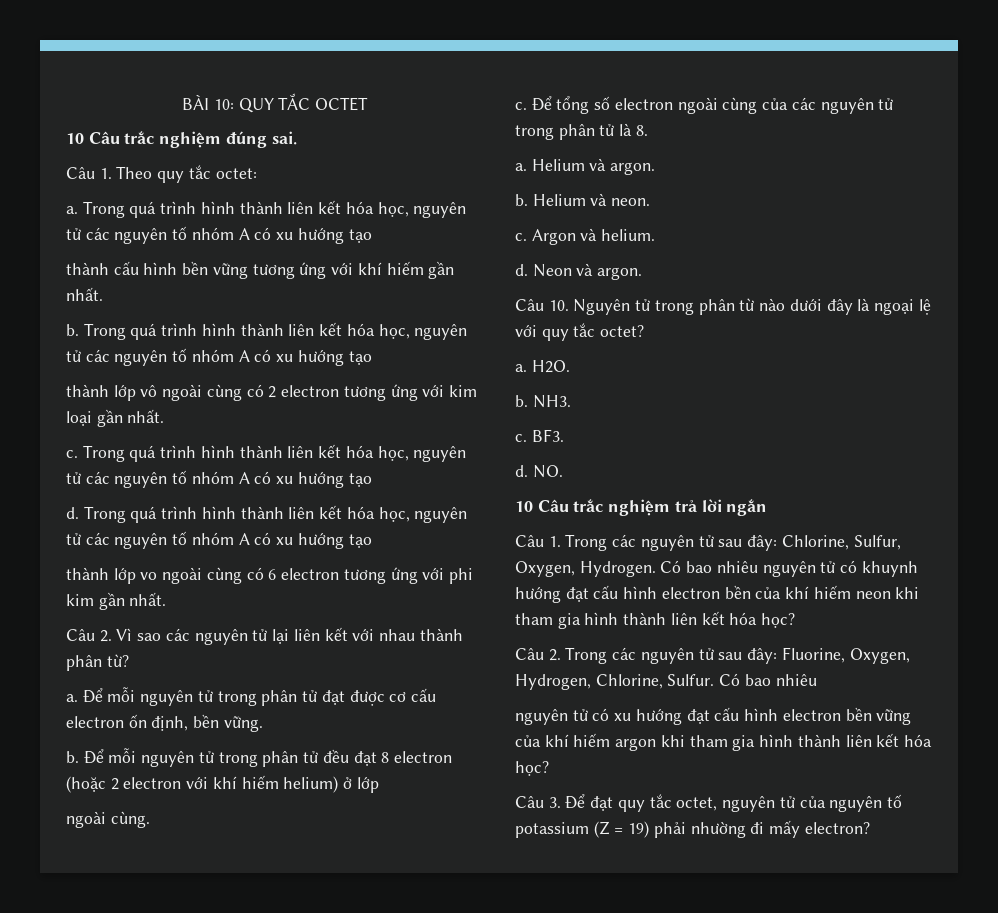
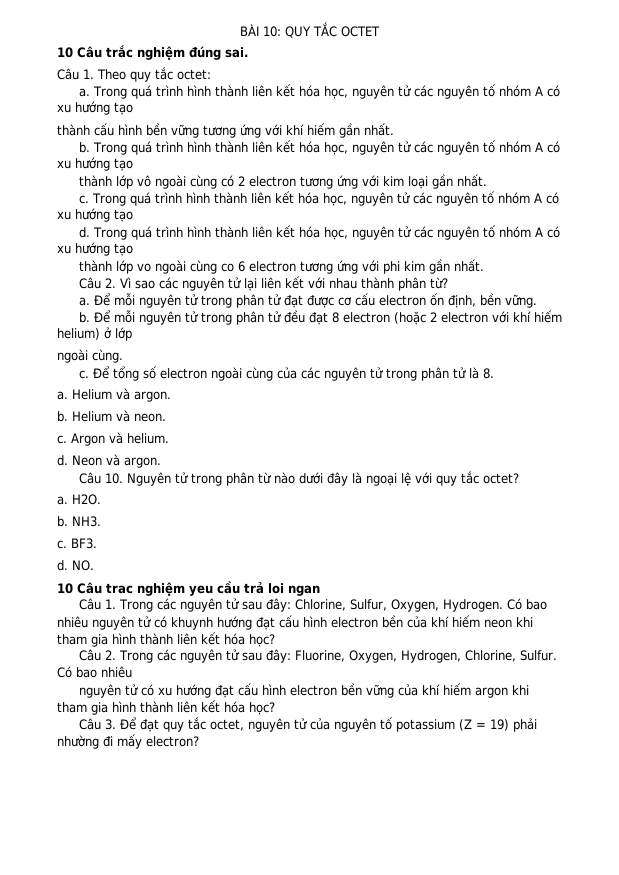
[246,567,264,580] có -> [220,263,234,272] co
[573,499,768,516] trắc nghiệm trả lời ngắn -> [106,581,320,596] trac nghiệm yeu cầu trả loi ngan

